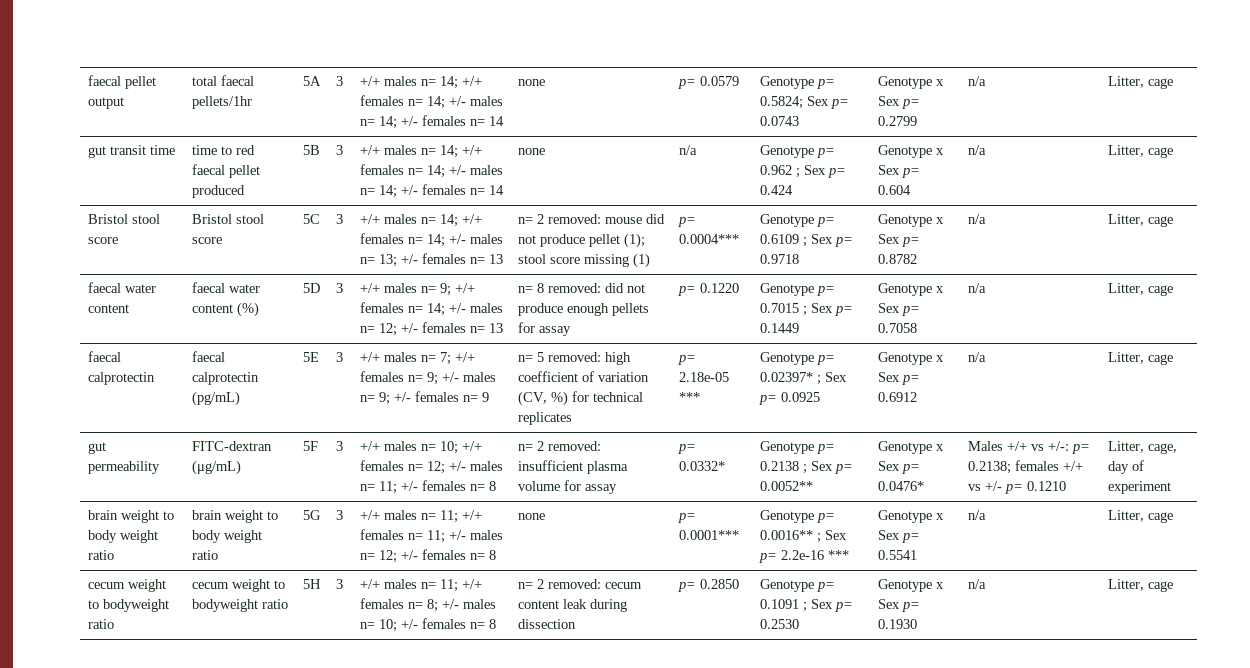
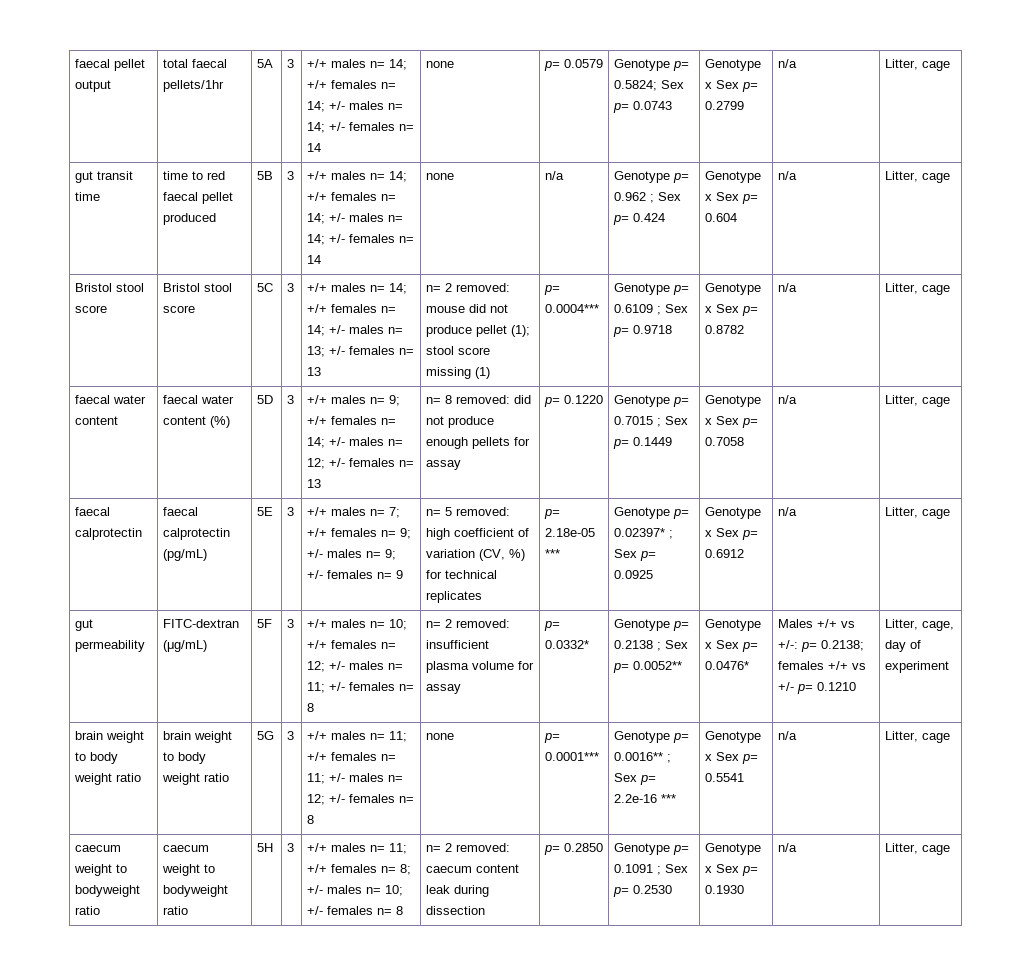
[87,579,166,592] [87,599,169,612] [87,619,114,629] [191,582,229,589] cecum weight to bodyweight ratio | cecum -> [74,845,121,852] [73,864,127,876] [74,885,140,897] [74,906,100,915] [162,845,209,852] caecum weight to bodyweight ratio | caecum
[604,582,642,589] cecum -> [425,866,472,873] caecum

